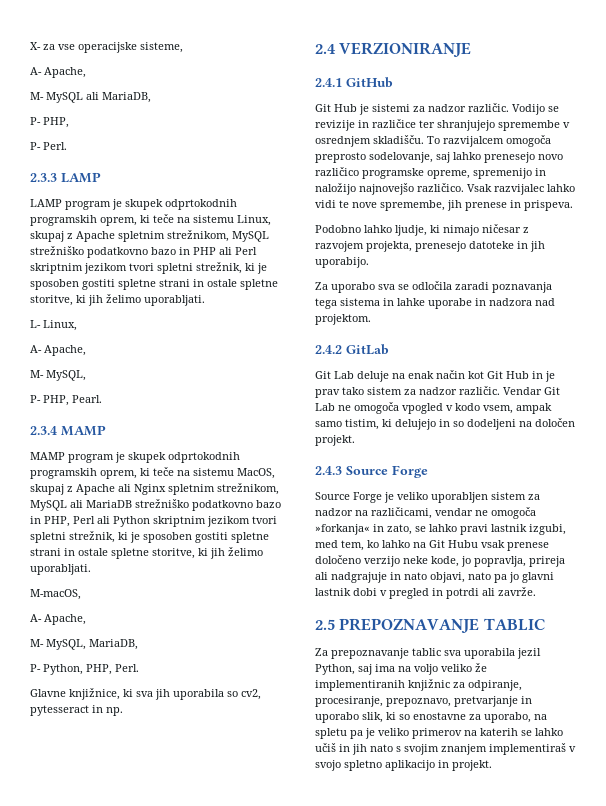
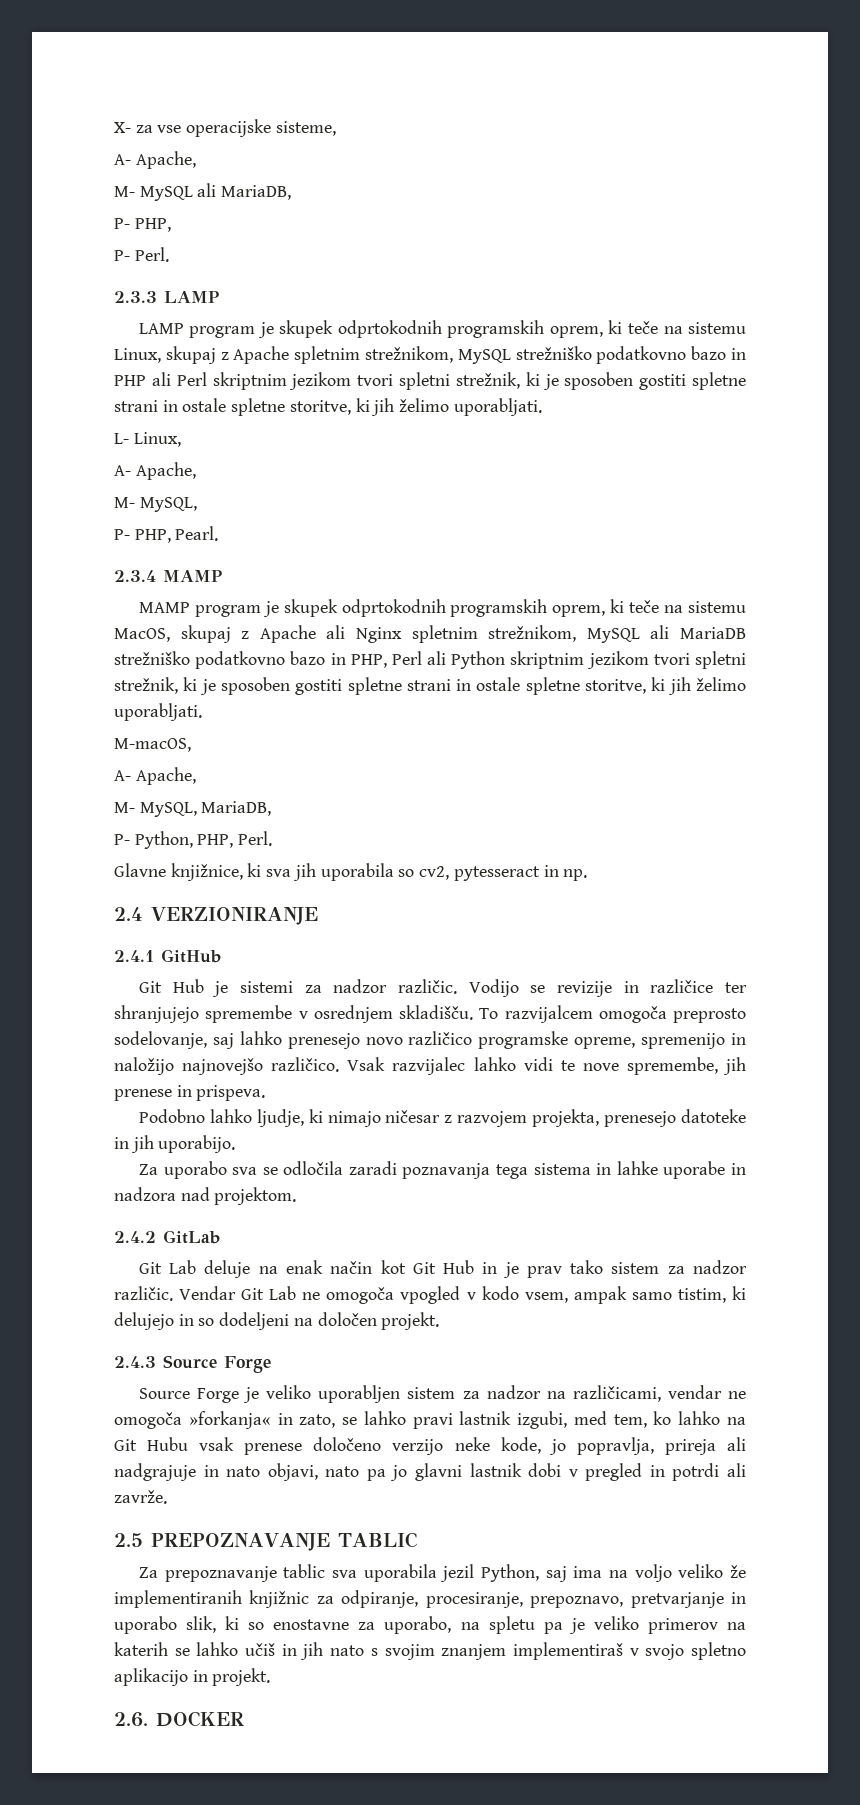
(492, 765) none -> [114,1711,244,1727] // 2.6. DOCKER

